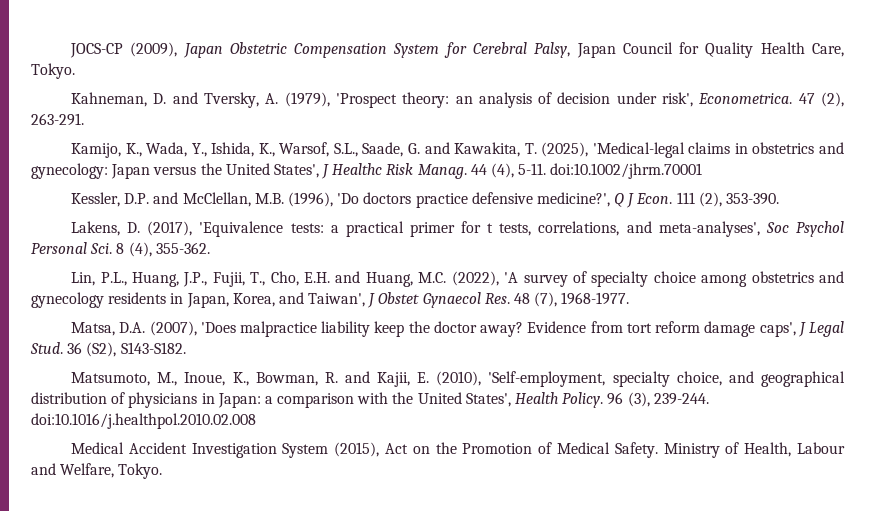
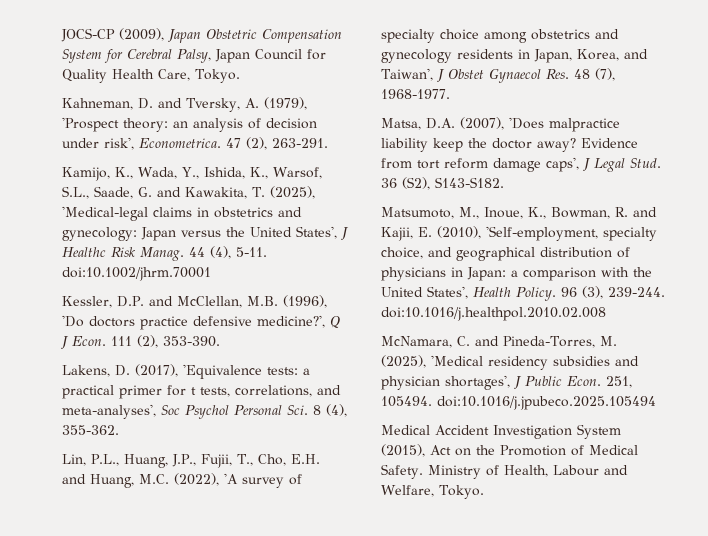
(256, 421) none -> [381,336,617,348] [381,355,639,370] [381,375,632,390] [381,396,656,410] // McNamara, C. and Pineda-Torres, M. (2025), 'Medical residency subsidies and physician shortages', J Public Econ. 251, 105494. doi:10.1016/j.jpubeco.2025.105494

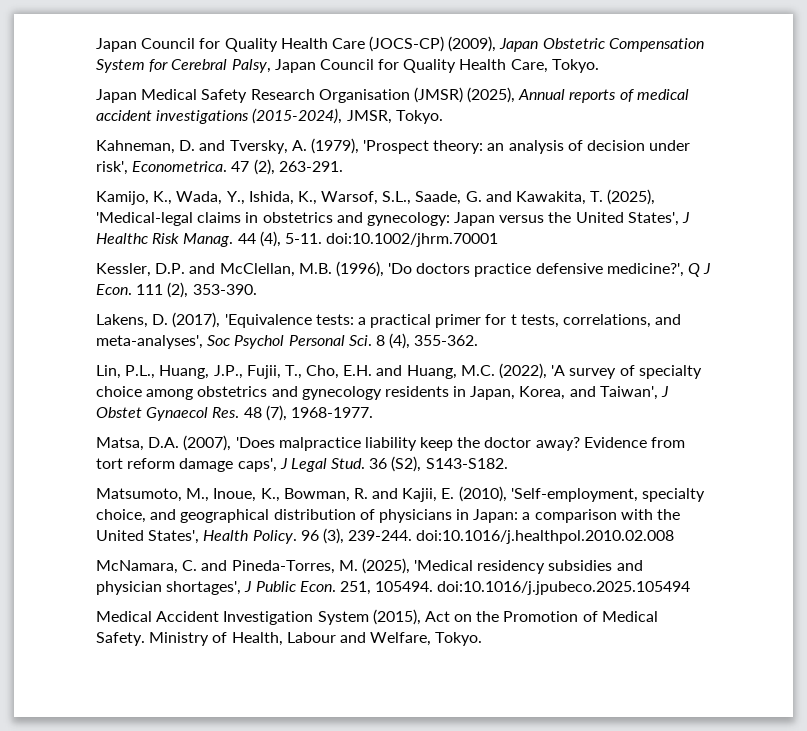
[61,28,115,42] JOCS-CP -> [96,36,445,52] Japan Council for Quality Health Care (JOCS-CP)
(240, 76) none -> [96,87,689,103] [96,108,443,124] // Japan Medical Safety Research Organisation (JMSR) (2025), Annual reports of medical accident investigations (2015-2024), JMSR, Tokyo.

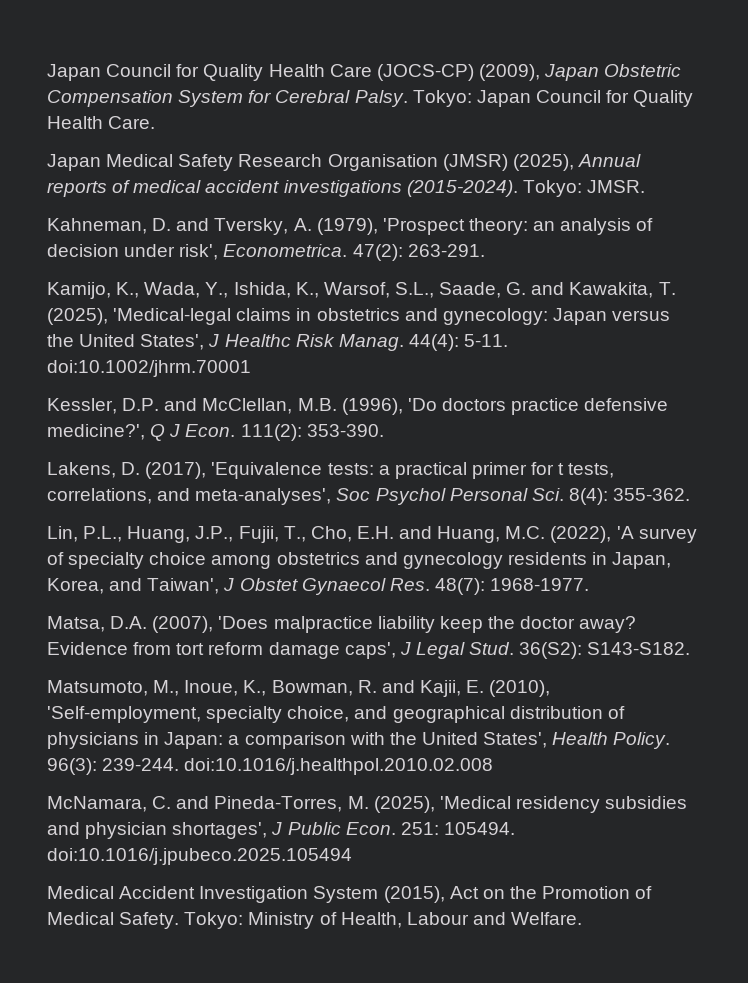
[231,59,599,73] Palsy, Japan Council for Quality Health Care, Tokyo. -> [354,90,694,107] [47,116,156,129] Palsy. Tokyo: Japan Council for Quality Health Care.
[252,108,443,124] (2015-2024), JMSR, Tokyo. -> [406,180,645,197] (2015-2024). Tokyo: JMSR.
[231,159,275,175] 47 (2), -> [352,244,403,261] 47(2):
[237,231,281,247] 44 (4), -> [408,334,459,351] 44(4):
[136,282,189,298] 111 (2), -> [240,424,302,441] 111(2):
[375,333,411,349] 8 (4), -> [568,488,608,505] 8(4):
[243,405,287,421] 48 (7), -> [434,578,485,595] 48(7):
[369,456,422,472] 36 (S2), -> [519,642,583,659] 36(S2):
[300,528,344,544] 96 (3), -> [47,758,97,775] 96(3):
[339,581,371,595] 251, -> [400,822,439,835] 251:
(145, 639) none -> [184,912,244,929] Tokyo:
[370,632,483,646] Welfare, Tokyo. -> [511,912,583,925] Welfare.

